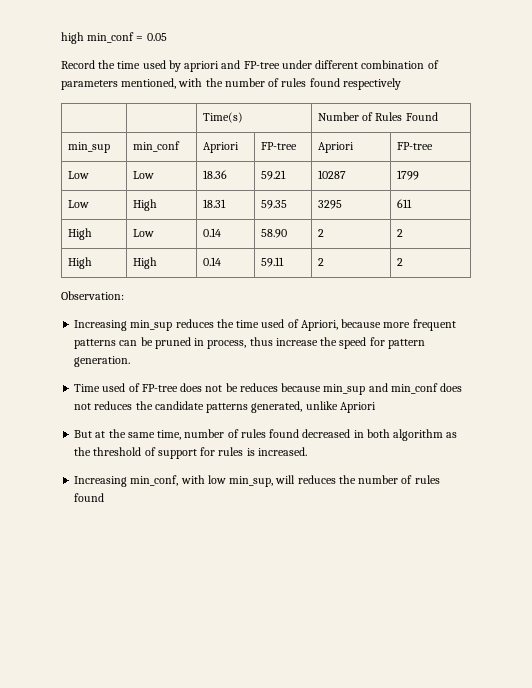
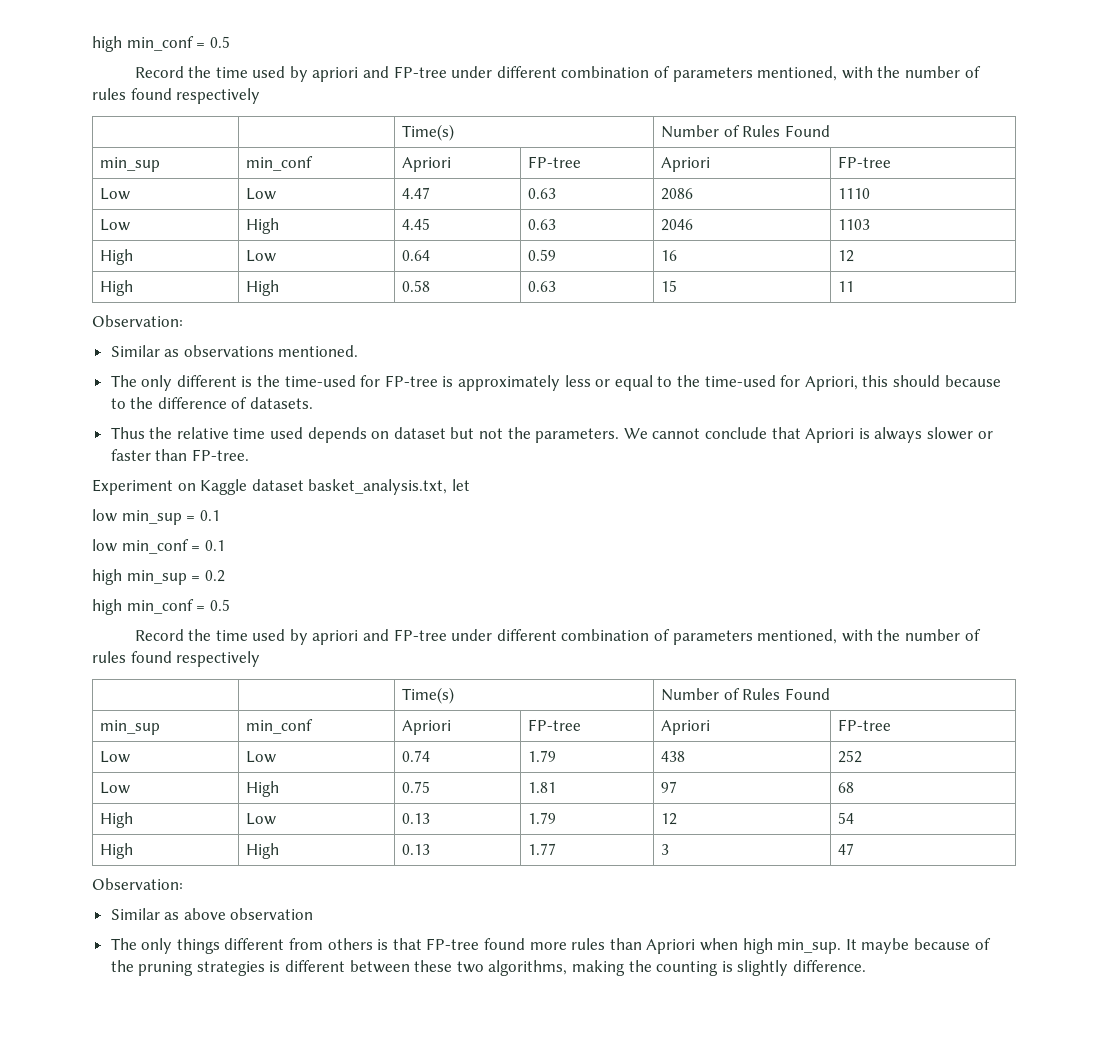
[61,32,167,44] high min_conf = 0.05 -> [92,36,230,52] high min_conf = 0.5
[202,170,227,179] [260,170,286,180] [317,170,346,179] [396,170,419,180] [67,200,89,208] [132,199,157,211] [202,199,226,208] [260,200,287,209] [317,200,342,209] [396,199,412,208] [67,228,92,240] [132,229,154,237] [202,228,221,237] [260,229,287,238] [317,229,324,237] [396,229,403,237] [67,257,92,269] [132,257,157,269] [202,257,221,266] [260,257,284,267] [317,258,324,266] [396,258,403,266] [61,291,124,300] [74,319,456,331] [74,337,425,349] [74,356,131,367] [74,383,463,395] [74,401,376,413] [74,429,458,441] [74,447,307,459] [74,475,440,487] [74,493,105,502] 18.36 | 59.21 | 10287 | 1799 // Low | High | 18.31 | 59.35 | 3295 | 611 // High | Low | 0.14 | 58.90 | 2 | 2 // High | High | 0.14 | 59.11 | 2 | 2 // Observation: // Increasing min_sup reduces the time used of Apriori, because more frequent patterns can be pruned in process, thus increase the speed for pattern generation. // Time used of FP-tree does not be reduces because min_sup and min_conf does not reduces the candidate patterns generated, unlike Apriori // But at the same time, number of rules found decreased in both algorithm as the threshold of support for rules is increased. // Increasing min_conf, with low min_sup, will reduces the number of rules found -> [402,187,431,199] [528,188,557,199] [661,188,694,200] [838,188,871,199] [100,219,131,231] [246,218,280,234] [402,218,431,230] [528,219,557,230] [661,219,694,231] [838,219,871,230] [100,249,134,265] [246,250,277,262] [402,250,431,261] [528,249,557,261] [661,250,678,261] [838,250,855,262] [100,280,134,296] [246,280,280,296] [402,280,431,292] [528,281,557,292] [661,280,678,292] [838,281,855,292] [92,315,183,327] [110,345,359,357] [110,375,1001,391] [110,397,314,409] [110,427,993,443] [110,449,249,461] [92,479,470,495] [92,509,220,525] [92,539,225,554] [92,569,225,585] [92,599,230,615] [134,629,981,645] [92,651,261,667] [402,687,455,704] [661,688,830,701] [100,720,161,735] [246,719,314,734] [402,720,452,735] [528,719,582,731] [661,720,711,735] [838,719,892,731] [100,751,131,763] [246,751,277,763] [402,750,431,762] [528,750,557,762] [661,751,686,762] [838,750,863,763] [100,782,131,794] [246,781,280,797] [402,781,431,793] [528,782,557,793] [661,781,678,793] [838,782,855,793] [100,812,134,828] [246,813,277,825] [402,813,431,824] [528,812,557,824] [661,813,678,825] [838,812,855,824] [100,843,134,859] [246,843,280,859] [402,844,431,855] [528,843,557,855] [661,844,670,855] [838,843,855,855] [92,878,183,890] [110,908,314,920] [110,938,991,954] [110,960,866,976] 4.47 | 0.63 | 2086 | 1110 // Low | High | 4.45 | 0.63 | 2046 | 1103 // High | Low | 0.64 | 0.59 | 16 | 12 // High | High | 0.58 | 0.63 | 15 | 11 // Observation: // Similar as observations mentioned. // The only different is the time-used for FP-tree is approximately less or equal to the time-used for Apriori, this should because to the difference of datasets. // Thus the relative time used depends on dataset but not the parameters. We cannot conclude that Apriori is always slower or faster than FP-tree. // Experiment on Kaggle dataset basket_analysis.txt, let // low min_sup = 0.1 // low min_conf = 0.1 // high min_sup = 0.2 // high min_conf = 0.5 // Record the time used by apriori and FP-tree under different combination of parameters mentioned, with the number of rules found respectively // | | Time(s) | Number of Rules Found // min_sup | min_conf | Apriori | FP-tree | Apriori | FP-tree // Low | Low | 0.74 | 1.79 | 438 | 252 // Low | High | 0.75 | 1.81 | 97 | 68 // High | Low | 0.13 | 1.79 | 12 | 54 // High | High | 0.13 | 1.77 | 3 | 47 // Observation: // Similar as above observation // The only things different from others is that FP-tree found more rules than Apriori when high min_sup. It maybe because of the pruning strategies is different between these two algorithms, making the counting is slightly difference.

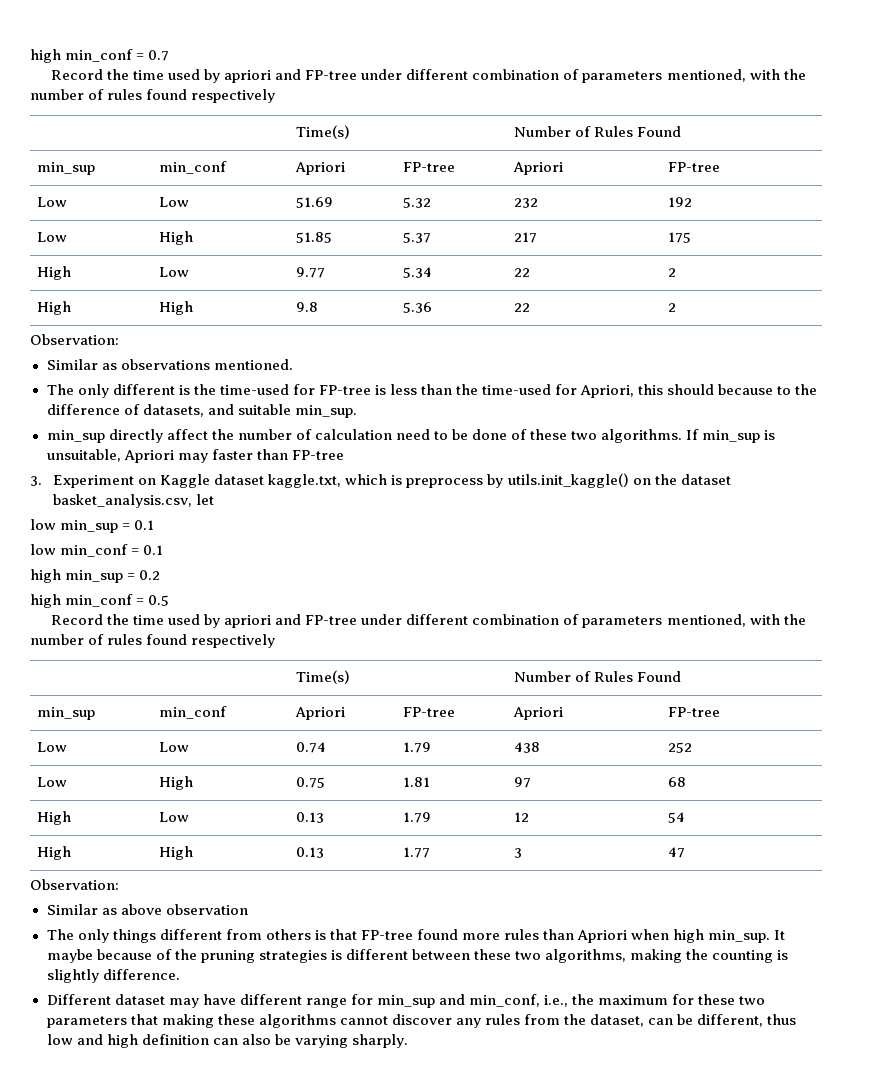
[92,36,230,52] high min_conf = 0.5 -> [30,49,170,63] high min_conf = 0.7
[402,187,431,199] [528,188,557,199] [661,188,694,200] [838,188,871,199] [100,219,131,231] [246,218,280,234] [402,218,431,230] [528,219,557,230] [661,219,694,231] [838,219,871,230] [100,249,134,265] [246,250,277,262] [402,250,431,261] [528,249,557,261] [661,250,678,261] [838,250,855,262] [100,280,134,296] [246,280,280,296] [402,280,431,292] [528,281,557,292] [661,280,678,292] [838,281,855,292] 4.47 | 0.63 | 2086 | 1110 // Low | High | 4.45 | 0.63 | 2046 | 1103 // High | Low | 0.64 | 0.59 | 16 | 12 // High | High | 0.58 | 0.63 | 15 | 11 -> [295,197,333,208] [402,197,431,208] [513,198,538,208] [667,197,692,207] [36,232,67,242] [158,231,193,245] [295,232,332,243] [402,232,431,243] [513,232,537,243] [667,232,691,243] [36,266,71,280] [158,267,189,277] [295,267,325,278] [402,267,432,278] [513,268,530,277] [667,268,676,277] [36,301,71,315] [158,301,193,315] [295,302,318,312] [402,302,432,313] [513,303,530,312] [667,303,676,312] 51.69 | 5.32 | 232 | 192 // Low | High | 51.85 | 5.37 | 217 | 175 // High | Low | 9.77 | 5.34 | 22 | 2 // High | High | 9.8 | 5.36 | 22 | 2
[458,375,673,391] approximately less or equal to -> [389,384,453,395] less than
[250,397,314,409] [110,427,993,443] [110,449,249,461] [92,479,448,495] datasets. // Thus the relative time used depends on dataset but not the parameters. We cannot conclude that Apriori is always slower or faster than FP-tree. // Experiment on Kaggle dataset basket_analysis.txt, -> [142,404,357,418] [46,429,776,443] [46,449,344,463] [30,473,731,488] [53,494,193,508] datasets, and suitable min_sup. // min_sup directly affect the number of calculation need to be done of these two algorithms. If min_sup is unsuitable, Apriori may faster than FP-tree // 3. Experiment on Kaggle dataset kaggle.txt, which is preprocess by utils.init_kaggle() on the dataset basket_analysis.csv,
(866, 966) none -> [46,994,766,1008] [46,1014,797,1028] [46,1034,408,1048] // Different dataset may have different range for min_sup and min_conf, i.e., the maximum for these two parameters that making these algorithms cannot discover any rules from the dataset, can be different, thus low and high definition can also be varying sharply.

